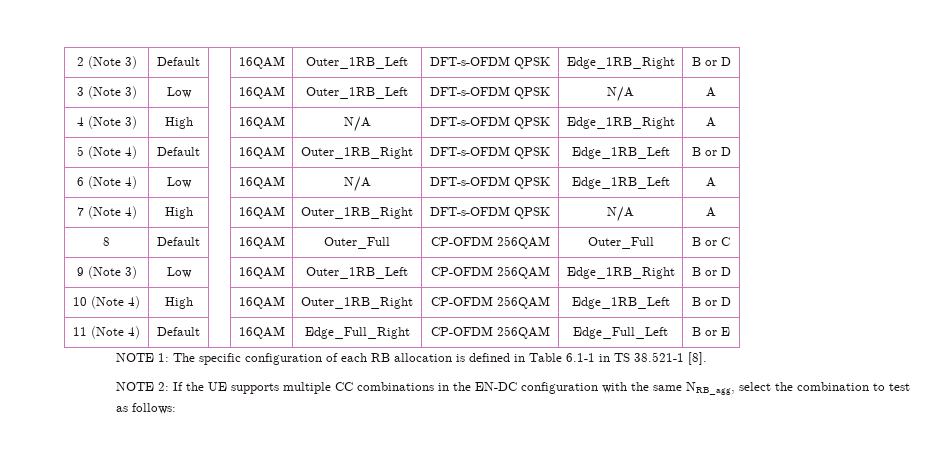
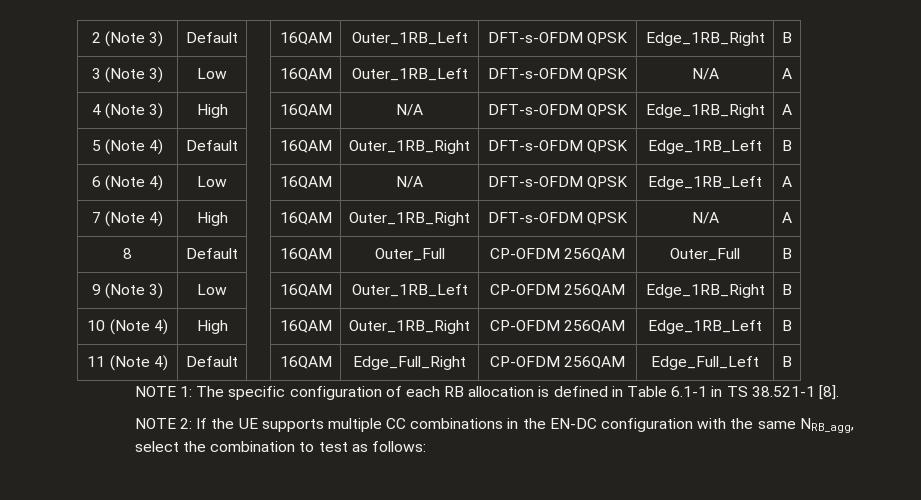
[704,57,731,66] or D -> (792, 37) none
[704,147,731,156] or D -> (792, 145) none
[705,237,730,246] or C -> (792, 253) none
[704,267,731,276] or D -> (792, 289) none
[704,297,731,306] or D -> (792, 325) none
[705,327,730,336] or E -> (792, 361) none

